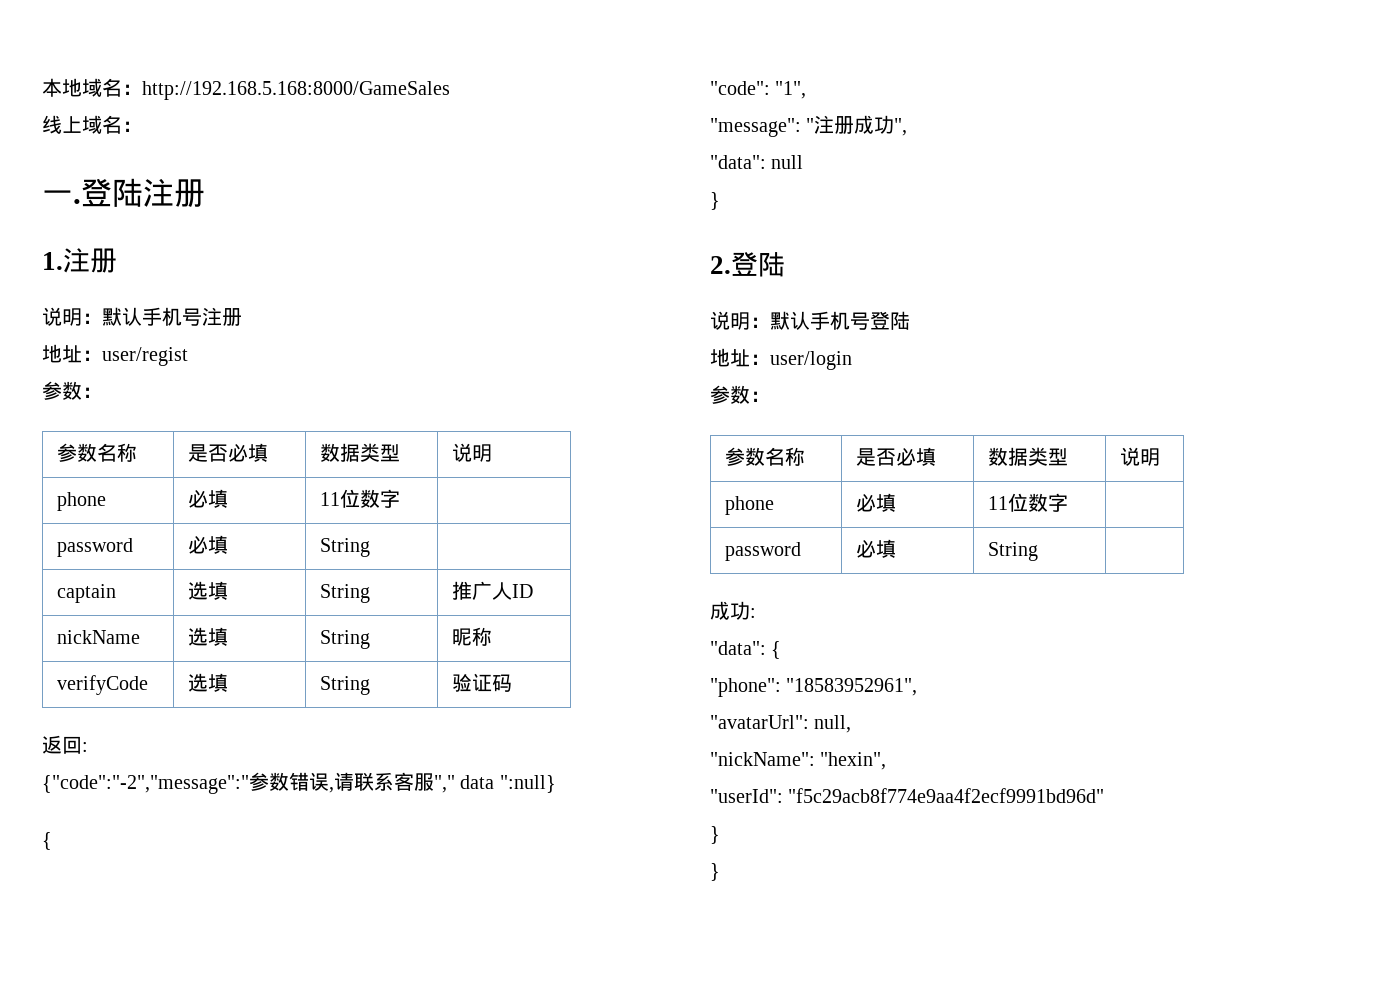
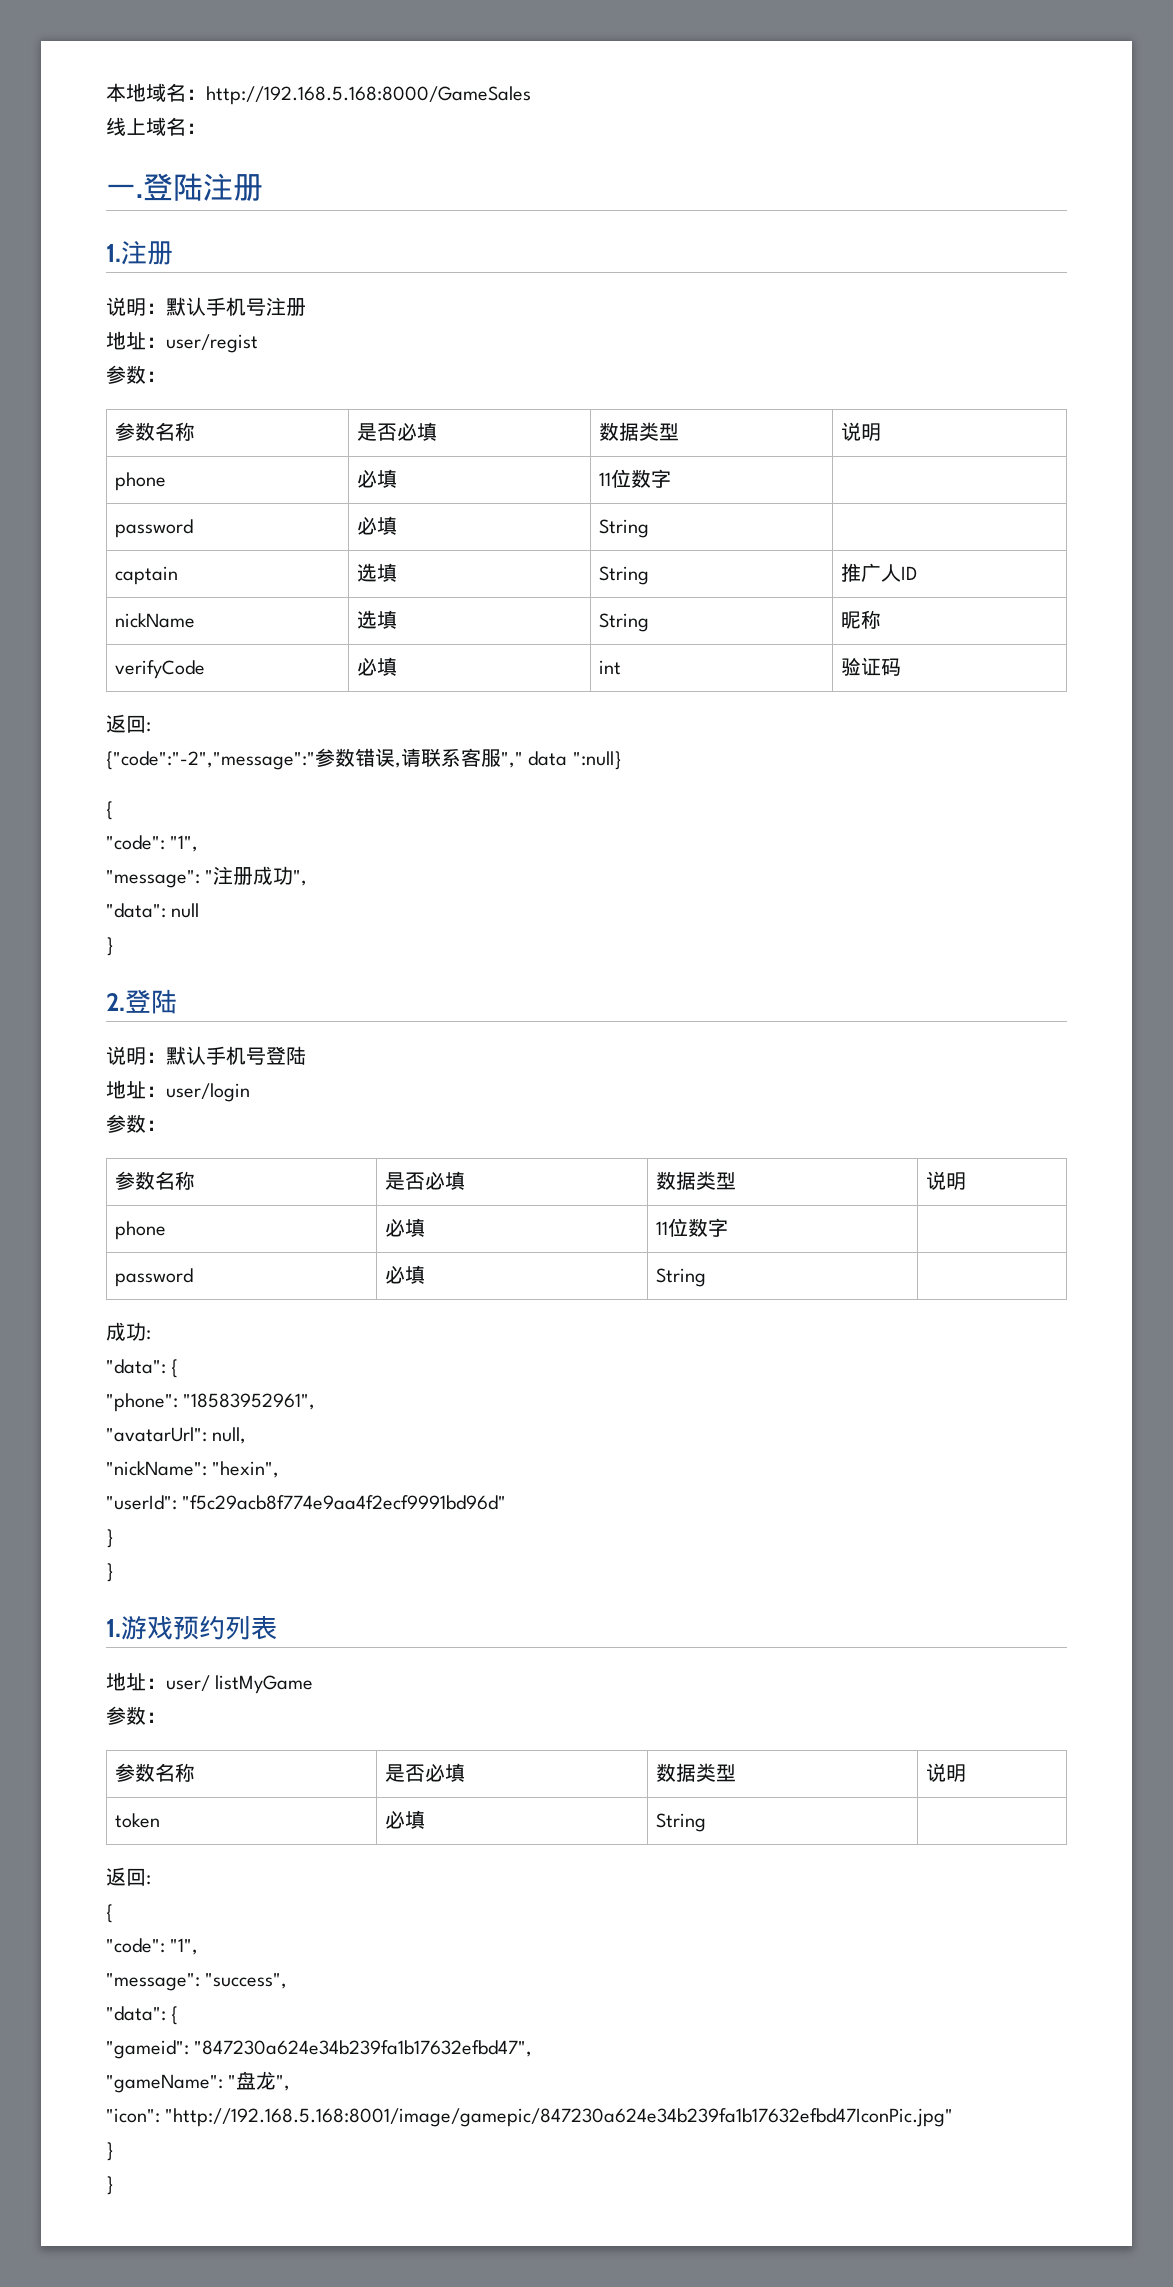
[187,673,228,692] [319,676,370,695] 选填 | String -> [356,657,397,676] [598,660,621,675] 必填 | int
(720, 872) none -> [106,1615,277,1640] [106,1672,314,1694] [106,1706,166,1725] [114,1763,195,1782] [384,1763,465,1782] [655,1763,736,1782] [925,1763,966,1782] [114,1813,160,1828] [384,1810,425,1829] [655,1813,706,1832] [106,1867,151,1886] [106,1904,113,1923] [106,1938,199,1955] [106,1972,288,1991] [106,2006,179,2025] [106,2040,533,2059] [106,2071,291,2093] [106,2108,954,2127] [106,2142,114,2161] [106,2176,114,2195] // 1.游戏预约列表 // 地址：user/ listMyGame // 参数： // 参数名称 | 是否必填 | 数据类型 | 说明 // token | 必填 | String | // 返回: // { // "code": "1", // "message": "success", // "data": { // "gameid": "847230a624e34b239fa1b17632efbd47", // "gameName": "盘龙", // "icon": "http://192.168.5.168:8001/image/gamepic/847230a624e34b239fa1b17632efbd47IconPic.jpg" // } // }

